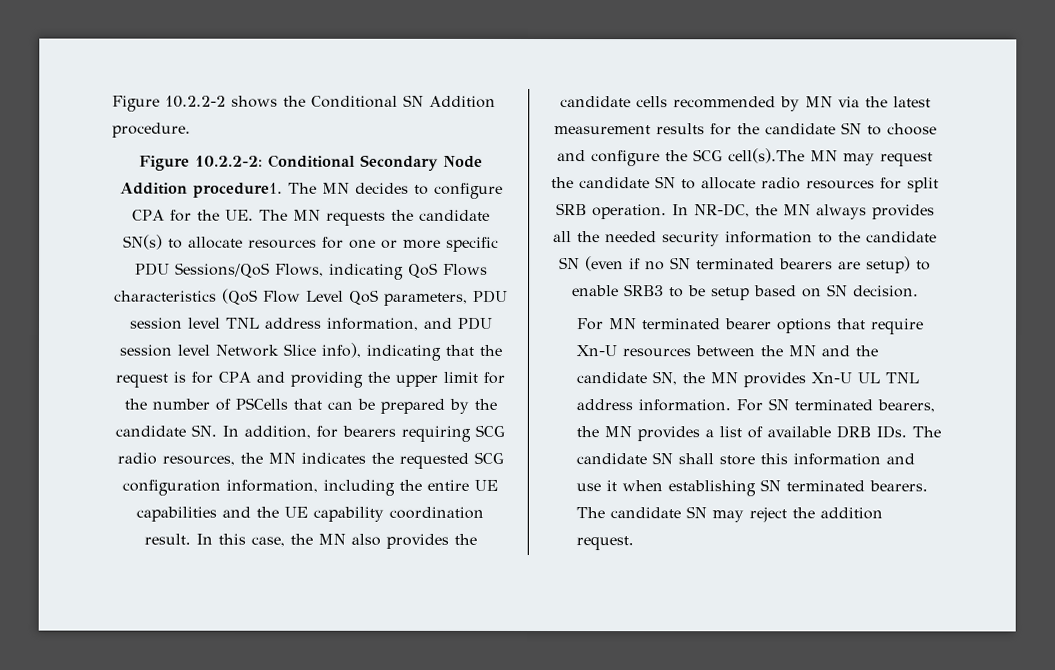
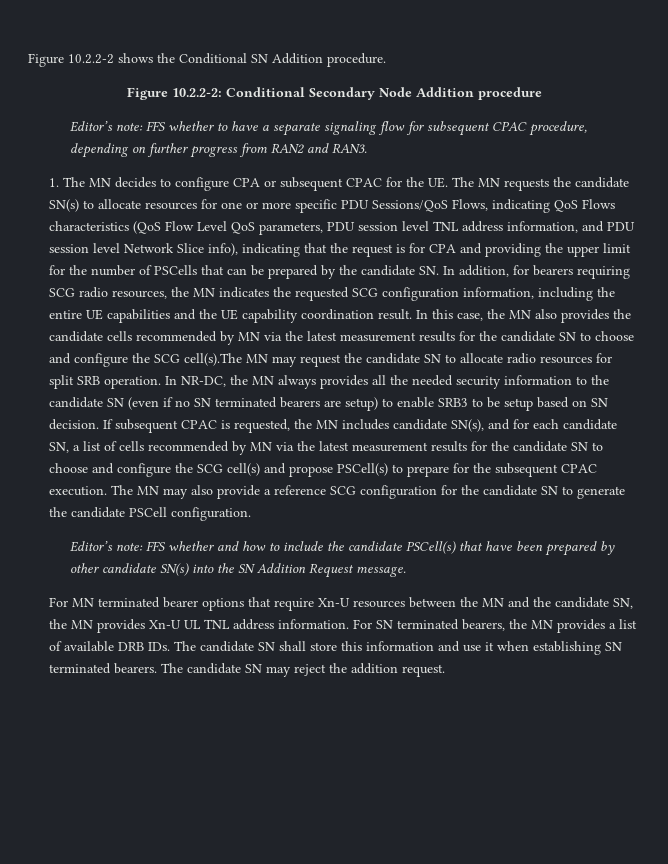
[192,182,283,198] procedure1. -> [477,87,542,100] [70,121,588,136] [70,143,368,158] [49,178,60,187] procedure // Editor’s note: FFS whether to have a separate signaling flow for subsequent CPAC procedure, depending on further progress from RAN2 and RAN3. // 1.
(166, 215) none -> [264,177,383,191] or subsequent CPAC
(919, 291) none -> [103,419,618,433] [49,441,604,455] [49,463,598,477] [49,485,626,499] [49,507,252,521] [70,541,616,556] [70,563,407,578] If subsequent CPAC is requested, the MN includes candidate SN(s), and for each candidate SN, a list of cells recommended by MN via the latest measurement results for the candidate SN to choose and configure the SCG cell(s) and propose PSCell(s) to prepare for the subsequent CPAC execution. The MN may also provide a reference SCG configuration for the candidate SN to generate the candidate PSCell configuration. // Editor’s note: FFS whether and how to include the candidate PSCell(s) that have been prepared by other candidate SN(s) into the SN Addition Request message.

